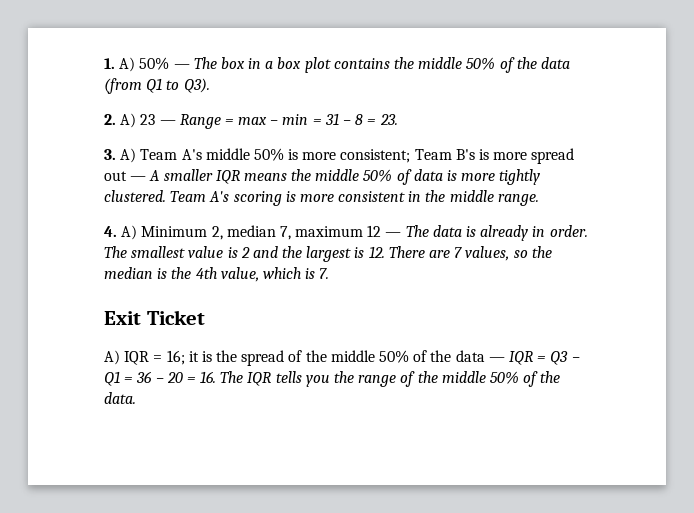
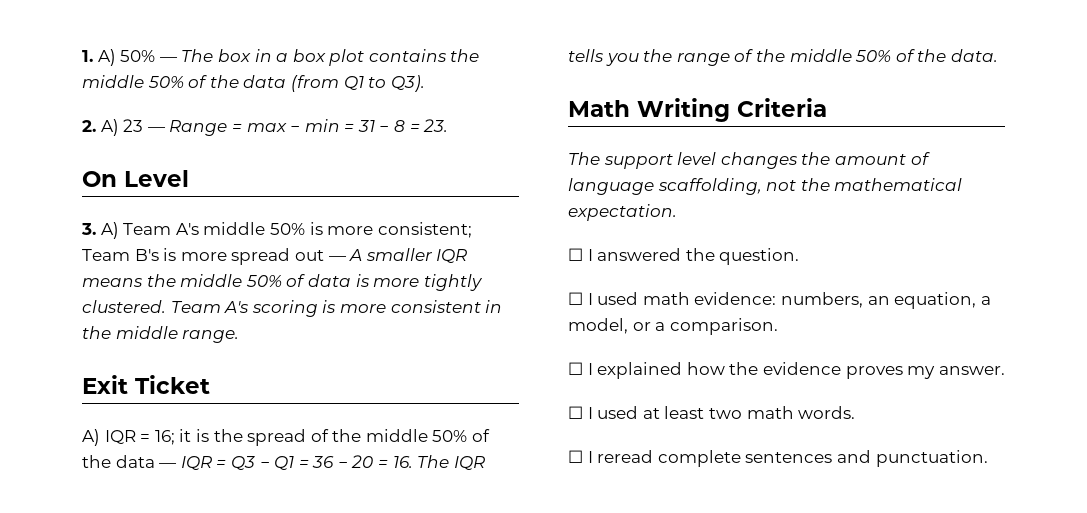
(398, 119) none -> [82,170,189,187] // On Level
[104,225,588,241] [104,246,552,262] [104,267,330,282] // 4. A) Minimum 2, median 7, maximum 12 — The data is already in order. The smallest value is 2 and the largest is 12. There are 7 values, so the median is the 4th value, which is 7. -> (240, 336) none
(136, 398) none -> [568,98,827,122] [568,152,930,169] [568,178,963,195] [568,204,677,221] [568,248,800,265] [568,292,991,309] [568,318,778,335] [568,362,1005,379] [568,406,856,419] [568,450,988,467] // Math Writing Criteria // The support level changes the amount of language scaffolding, not the mathematical expectation. // ☐ I answered the question. // ☐ I used math evidence: numbers, an equation, a model, or a comparison. // ☐ I explained how the evidence proves my answer. // ☐ I used at least two math words. // ☐ I reread complete sentences and punctuation.

